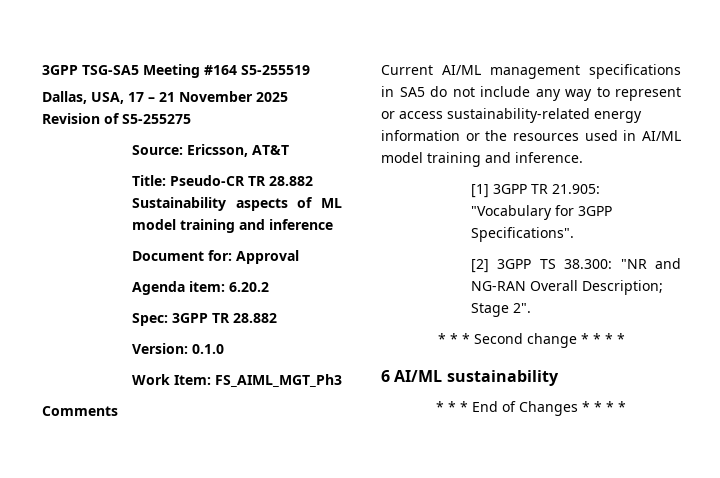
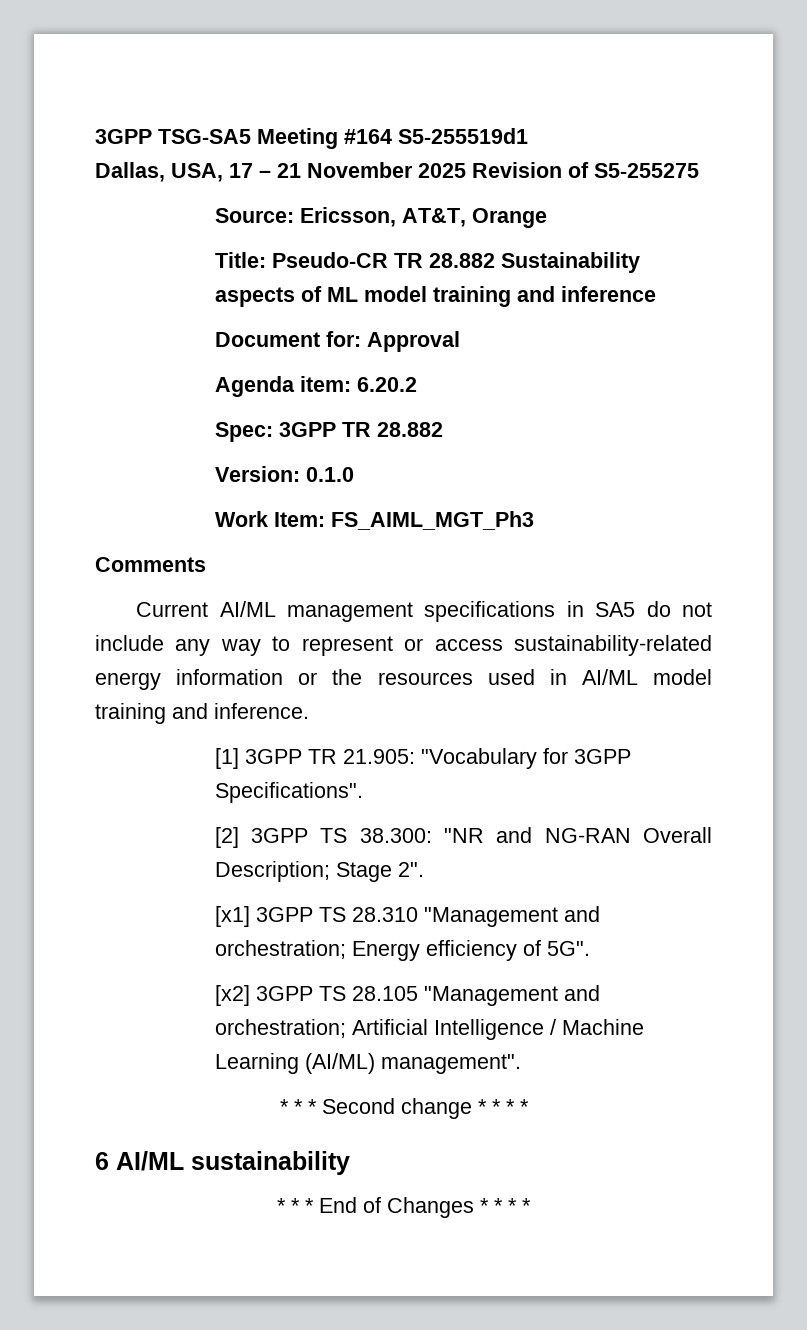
[241,65,310,75] S5-255519 -> [398,128,528,144] S5-255519d1
[252,145,289,155] AT&T -> [401,208,547,228] AT&T, Orange
(531, 308) none -> [214,906,600,927] [214,940,590,961] [214,985,600,1006] [214,1019,644,1040] [214,1053,521,1074] // [x1] 3GPP TS 28.310 "Management and orchestration; Energy efficiency of 5G". // [x2] 3GPP TS 28.105 "Management and orchestration; Artificial Intelligence / Machine Learning (AI/ML) management".

